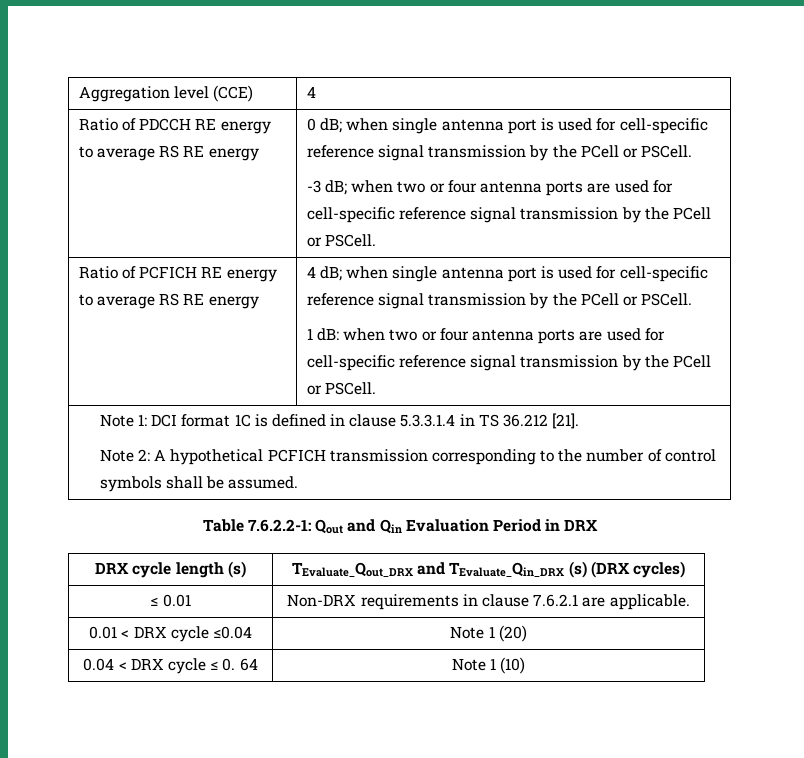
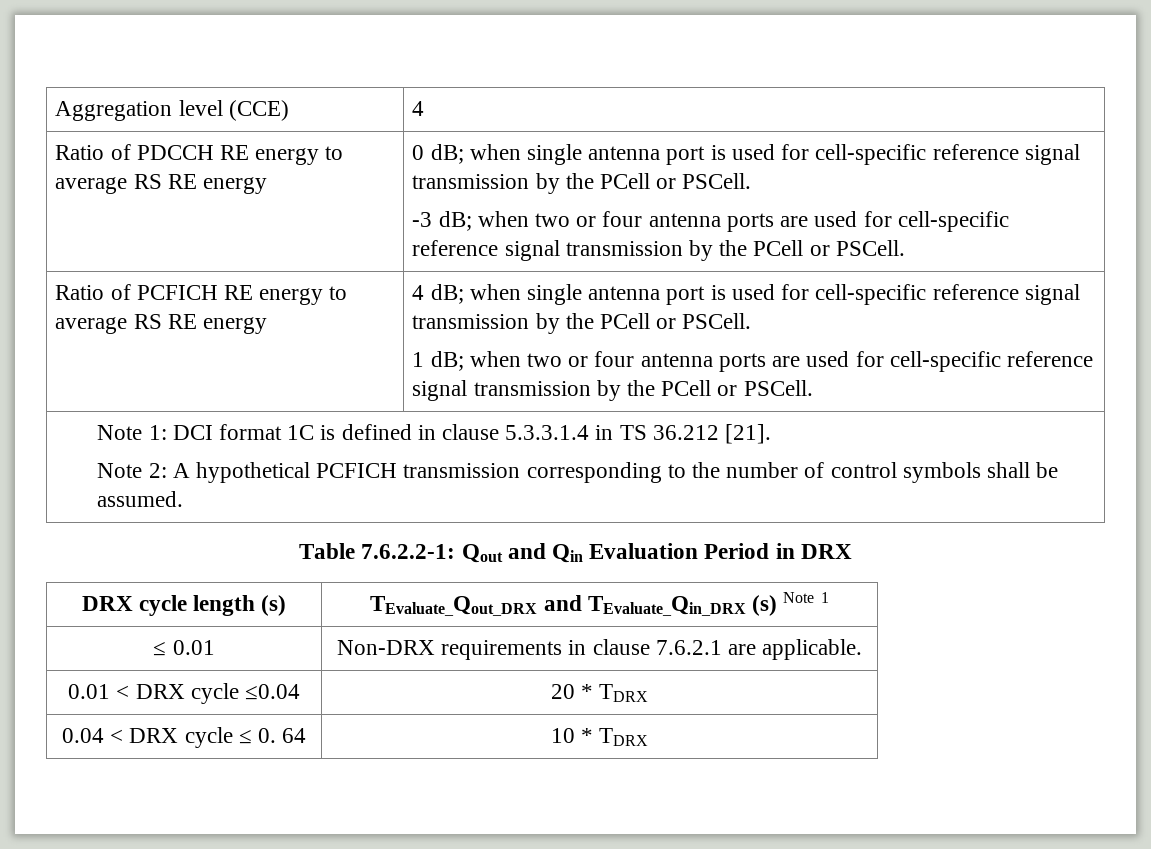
[317,328,340,341] dB: -> [430,351,464,371] dB;
[590,561,685,578] (DRX cycles) -> [783,592,829,603] Note 1
[450,625,527,642] Note 1 (20) -> [550,684,649,702] 20 * TDRX
[451,657,526,674] Note 1 (10) -> [550,728,649,746] 10 * TDRX

